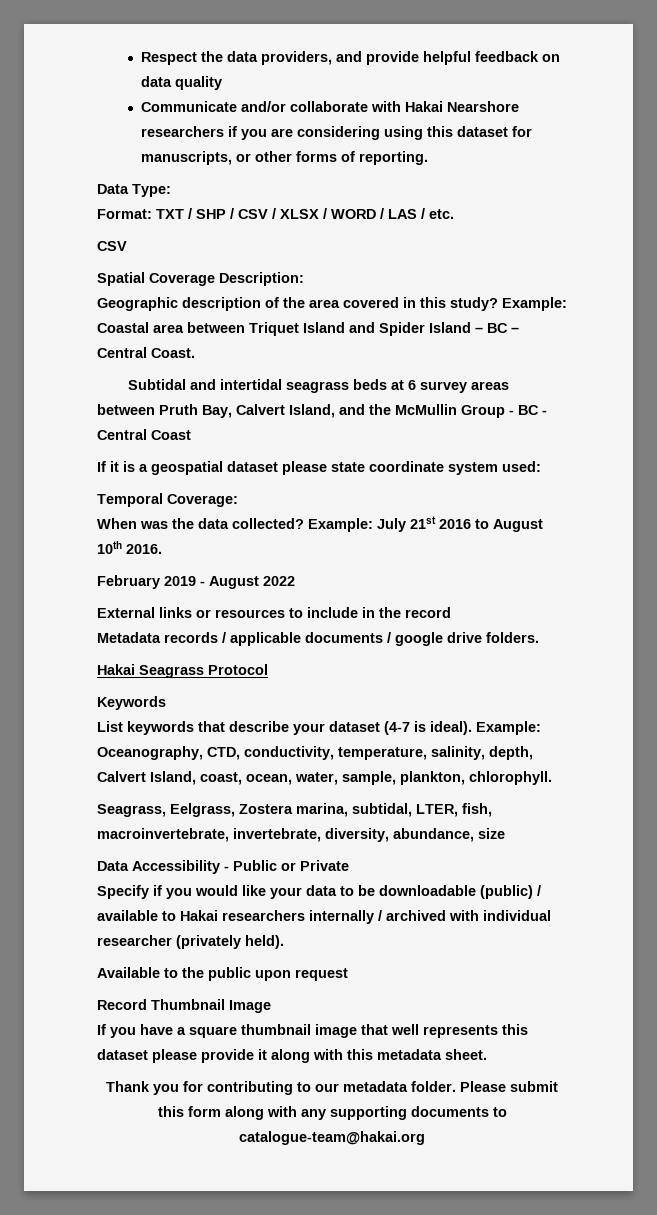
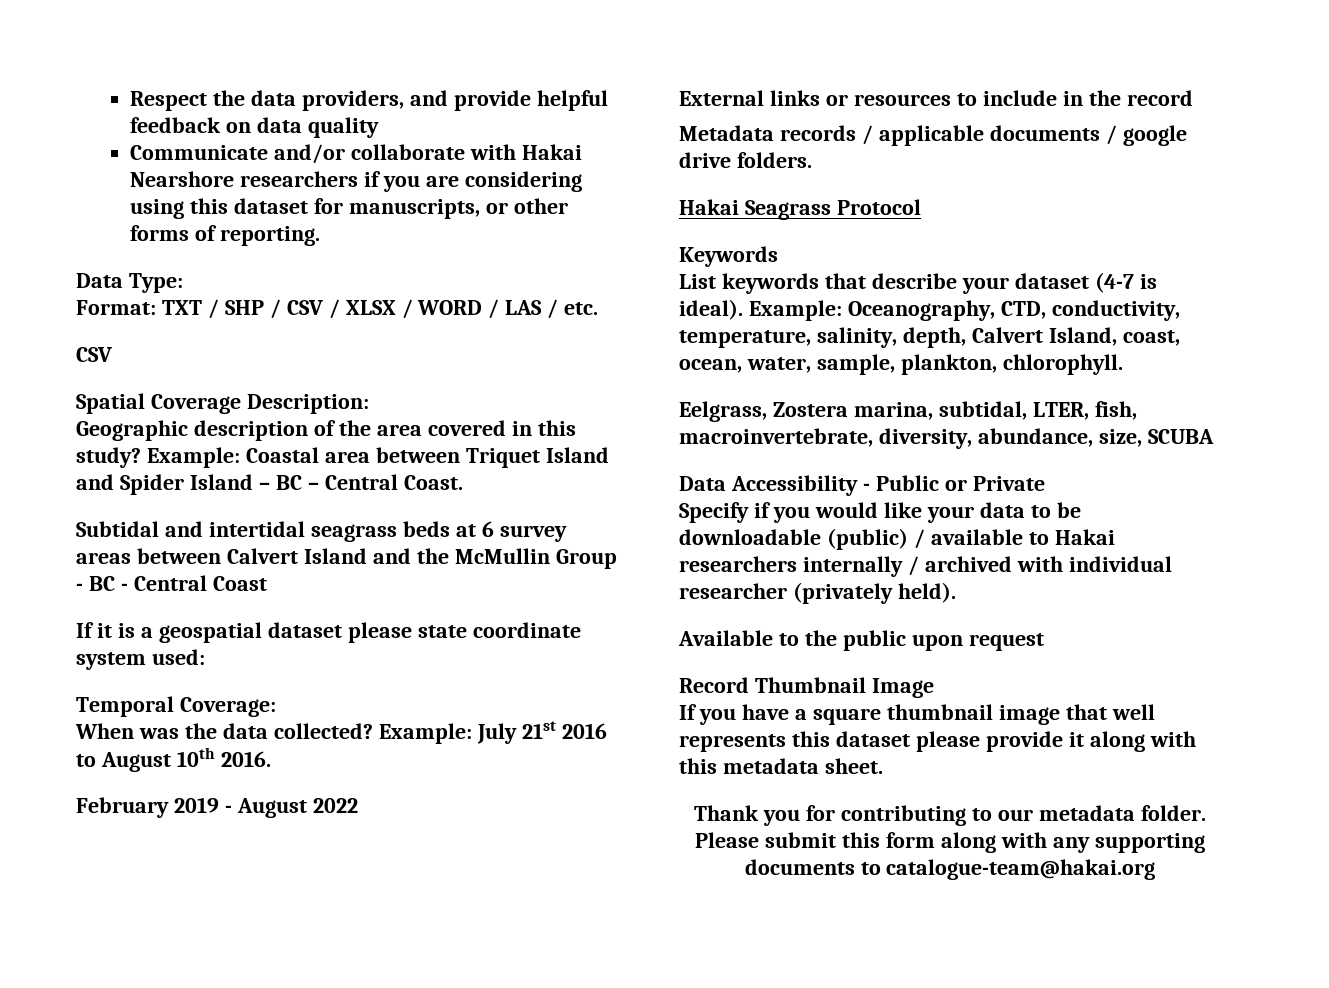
[159,404,335,418] Pruth Bay, Calvert Island, -> [226,548,367,564] Calvert Island
[97,804,166,817] Seagrass, -> (1123, 364) none
[233,828,321,842] invertebrate, -> (873, 437) none
[478,828,505,839] size -> [1098,429,1214,447] size, SCUBA

